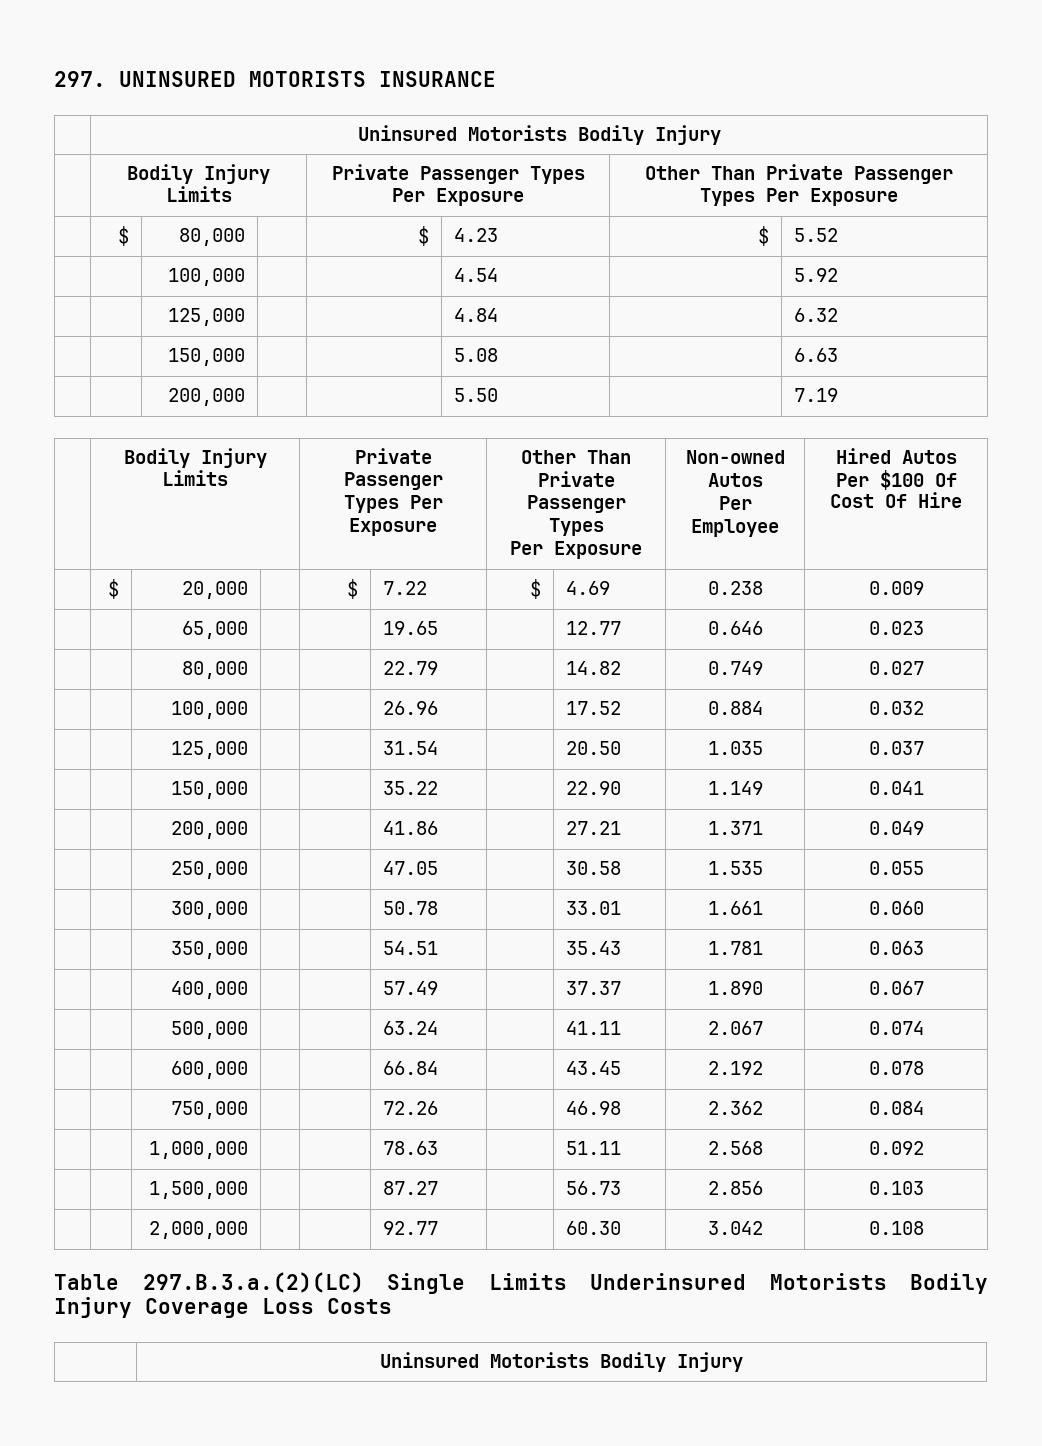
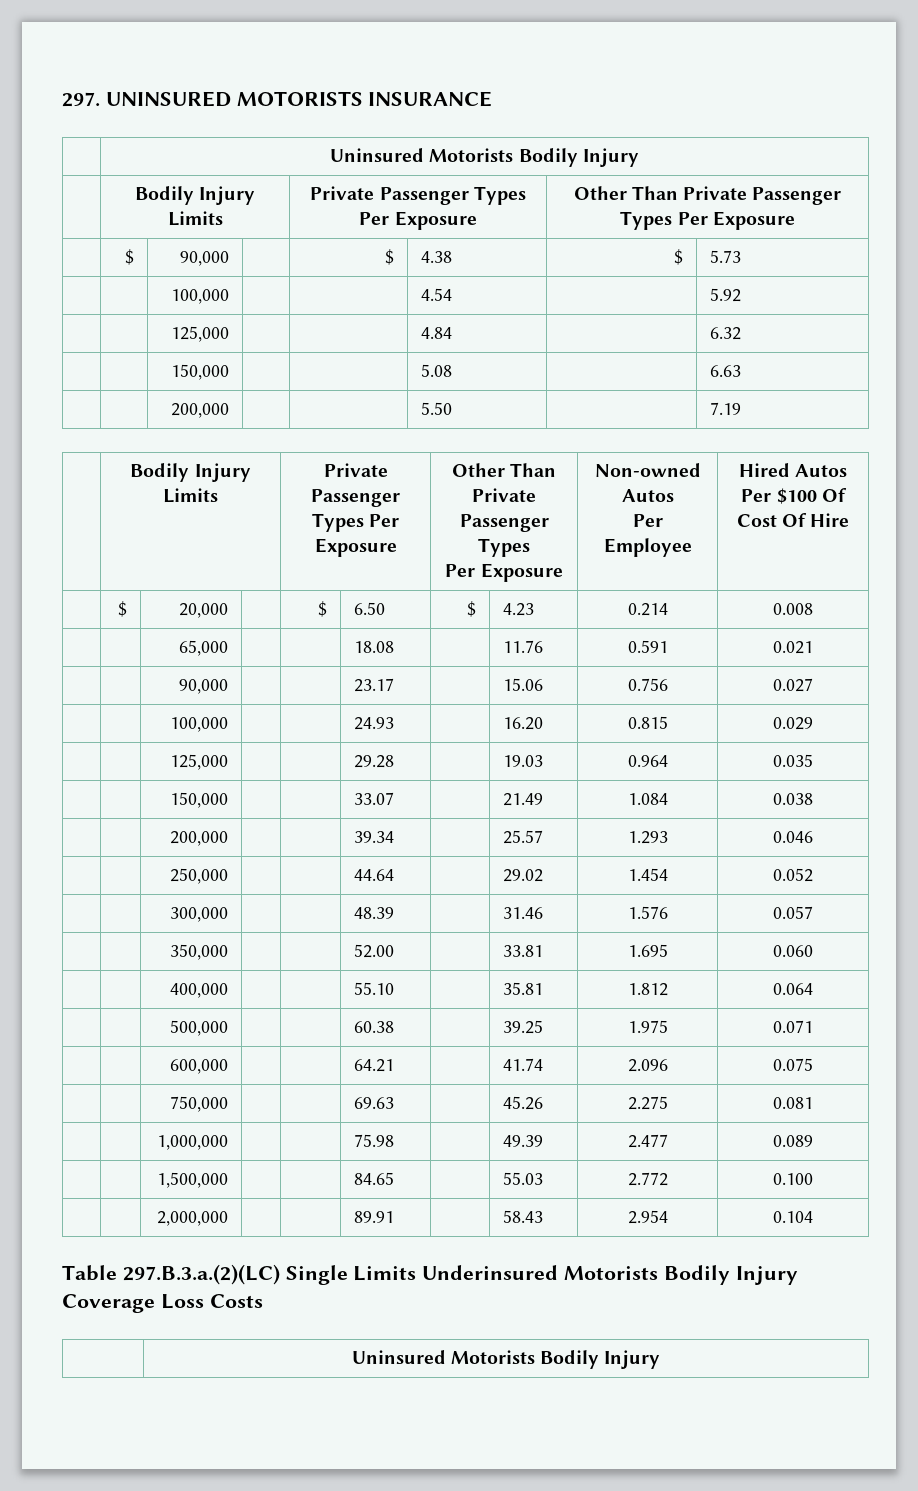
[178,228,245,246] [417,226,429,246] [454,228,499,242] [757,226,769,246] [794,228,839,242] 80,000 | | $ | 4.23 | $ | 5.52 -> [180,251,230,266] [385,249,395,265] [420,251,452,263] [674,249,684,265] [709,250,741,263] 90,000 | | $ | 4.38 | $ | 5.73
[383,581,428,595] [529,579,541,599] [566,581,611,595] [707,581,763,595] [868,581,924,595] [181,621,248,639] [383,621,439,635] [566,621,622,635] [707,621,763,635] [868,621,924,635] [181,661,248,679] [383,661,439,675] [566,661,622,675] [707,661,763,675] [868,661,924,675] [170,701,248,719] [383,701,439,715] [566,701,622,715] [707,701,763,715] [868,701,924,715] [170,741,248,759] [383,741,439,755] [566,741,622,755] [707,741,763,755] [868,741,924,755] [170,781,248,799] [383,781,439,795] [566,781,622,795] [707,781,763,795] [868,781,924,795] [170,821,248,839] [383,821,439,835] [566,821,622,835] [707,821,763,835] [868,821,924,835] [170,861,248,879] [383,861,439,875] [566,861,622,875] [707,861,763,875] [868,861,924,875] [170,901,248,919] [383,901,439,915] [566,901,622,915] [707,901,763,915] [868,901,924,915] [170,941,248,959] [383,941,439,955] [566,941,622,955] [707,941,763,955] [868,941,924,955] [170,981,248,999] [383,981,439,995] [566,981,622,995] [707,981,763,995] [868,981,924,995] [170,1021,248,1039] [383,1021,439,1035] [566,1021,622,1035] [707,1021,763,1035] [868,1021,924,1035] [170,1061,248,1079] [383,1061,439,1075] [566,1061,622,1075] [707,1061,763,1075] [868,1061,924,1075] [170,1101,248,1119] [383,1101,439,1115] [566,1101,622,1115] [707,1101,763,1115] [868,1101,924,1115] [148,1141,248,1159] [383,1141,439,1155] [566,1141,622,1155] [707,1141,763,1155] [868,1141,924,1155] [148,1181,248,1199] [383,1181,439,1195] [566,1181,622,1195] [707,1181,763,1195] [868,1181,924,1195] [148,1221,248,1239] [383,1221,439,1235] [566,1221,622,1235] [707,1221,763,1235] [868,1221,924,1235] 7.22 | $ | 4.69 | 0.238 | 0.009 // | | 65,000 | | | 19.65 | | 12.77 | 0.646 | 0.023 // | | 80,000 | | | 22.79 | | 14.82 | 0.749 | 0.027 // | | 100,000 | | | 26.96 | | 17.52 | 0.884 | 0.032 // | | 125,000 | | | 31.54 | | 20.50 | 1.035 | 0.037 // | | 150,000 | | | 35.22 | | 22.90 | 1.149 | 0.041 // | | 200,000 | | | 41.86 | | 27.21 | 1.371 | 0.049 // | | 250,000 | | | 47.05 | | 30.58 | 1.535 | 0.055 // | | 300,000 | | | 50.78 | | 33.01 | 1.661 | 0.060 // | | 350,000 | | | 54.51 | | 35.43 | 1.781 | 0.063 // | | 400,000 | | | 57.49 | | 37.37 | 1.890 | 0.067 // | | 500,000 | | | 63.24 | | 41.11 | 2.067 | 0.074 // | | 600,000 | | | 66.84 | | 43.45 | 2.192 | 0.078 // | | 750,000 | | | 72.26 | | 46.98 | 2.362 | 0.084 // | | 1,000,000 | | | 78.63 | | 51.11 | 2.568 | 0.092 // | | 1,500,000 | | | 87.27 | | 56.73 | 2.856 | 0.103 // | | 2,000,000 | | | 92.77 | | 60.30 | 3.042 | 0.108 -> [353,602,385,615] [467,601,477,617] [502,603,534,616] [627,603,668,616] [773,603,813,615] [179,640,229,656] [353,641,394,653] [502,640,543,653] [627,640,668,653] [773,641,813,654] [179,679,229,694] [353,678,394,692] [502,678,543,691] [627,678,668,691] [773,678,813,692] [170,717,229,732] [353,717,394,730] [502,717,543,730] [627,716,668,729] [773,717,813,730] [170,754,229,770] [353,755,394,768] [502,755,543,767] [627,755,668,767] [773,754,813,767] [170,792,229,808] [353,792,394,805] [502,793,543,806] [627,793,668,805] [773,793,813,805] [170,831,229,846] [353,831,394,843] [502,830,543,844] [627,831,668,844] [773,831,813,843] [170,868,229,884] [353,869,394,881] [502,869,543,882] [627,868,668,881] [773,868,813,882] [170,907,229,922] [353,907,394,919] [502,907,543,919] [627,906,668,919] [773,906,813,919] [170,944,229,960] [353,944,394,958] [502,945,543,957] [627,944,668,957] [773,945,813,957] [170,983,229,998] [353,982,394,995] [502,982,543,995] [627,983,668,996] [773,983,813,995] [170,1020,229,1036] [353,1021,394,1033] [502,1020,543,1034] [627,1020,668,1033] [773,1020,813,1033] [170,1059,229,1074] [353,1059,394,1072] [502,1058,543,1071] [627,1059,668,1072] [773,1058,813,1071] [170,1096,229,1112] [353,1097,394,1109] [502,1096,543,1110] [627,1096,668,1110] [773,1097,813,1109] [157,1135,229,1150] [353,1134,394,1147] [502,1135,543,1147] [627,1134,668,1148] [773,1135,813,1147] [157,1172,229,1188] [353,1172,394,1185] [502,1172,543,1185] [627,1172,668,1186] [773,1173,813,1185] [157,1211,229,1226] [353,1211,394,1223] [502,1210,543,1223] [627,1210,668,1224] [773,1211,813,1223] 6.50 | $ | 4.23 | 0.214 | 0.008 // | | 65,000 | | | 18.08 | | 11.76 | 0.591 | 0.021 // | | 90,000 | | | 23.17 | | 15.06 | 0.756 | 0.027 // | | 100,000 | | | 24.93 | | 16.20 | 0.815 | 0.029 // | | 125,000 | | | 29.28 | | 19.03 | 0.964 | 0.035 // | | 150,000 | | | 33.07 | | 21.49 | 1.084 | 0.038 // | | 200,000 | | | 39.34 | | 25.57 | 1.293 | 0.046 // | | 250,000 | | | 44.64 | | 29.02 | 1.454 | 0.052 // | | 300,000 | | | 48.39 | | 31.46 | 1.576 | 0.057 // | | 350,000 | | | 52.00 | | 33.81 | 1.695 | 0.060 // | | 400,000 | | | 55.10 | | 35.81 | 1.812 | 0.064 // | | 500,000 | | | 60.38 | | 39.25 | 1.975 | 0.071 // | | 600,000 | | | 64.21 | | 41.74 | 2.096 | 0.075 // | | 750,000 | | | 69.63 | | 45.26 | 2.275 | 0.081 // | | 1,000,000 | | | 75.98 | | 49.39 | 2.477 | 0.089 // | | 1,500,000 | | | 84.65 | | 55.03 | 2.772 | 0.100 // | | 2,000,000 | | | 89.91 | | 58.43 | 2.954 | 0.104

